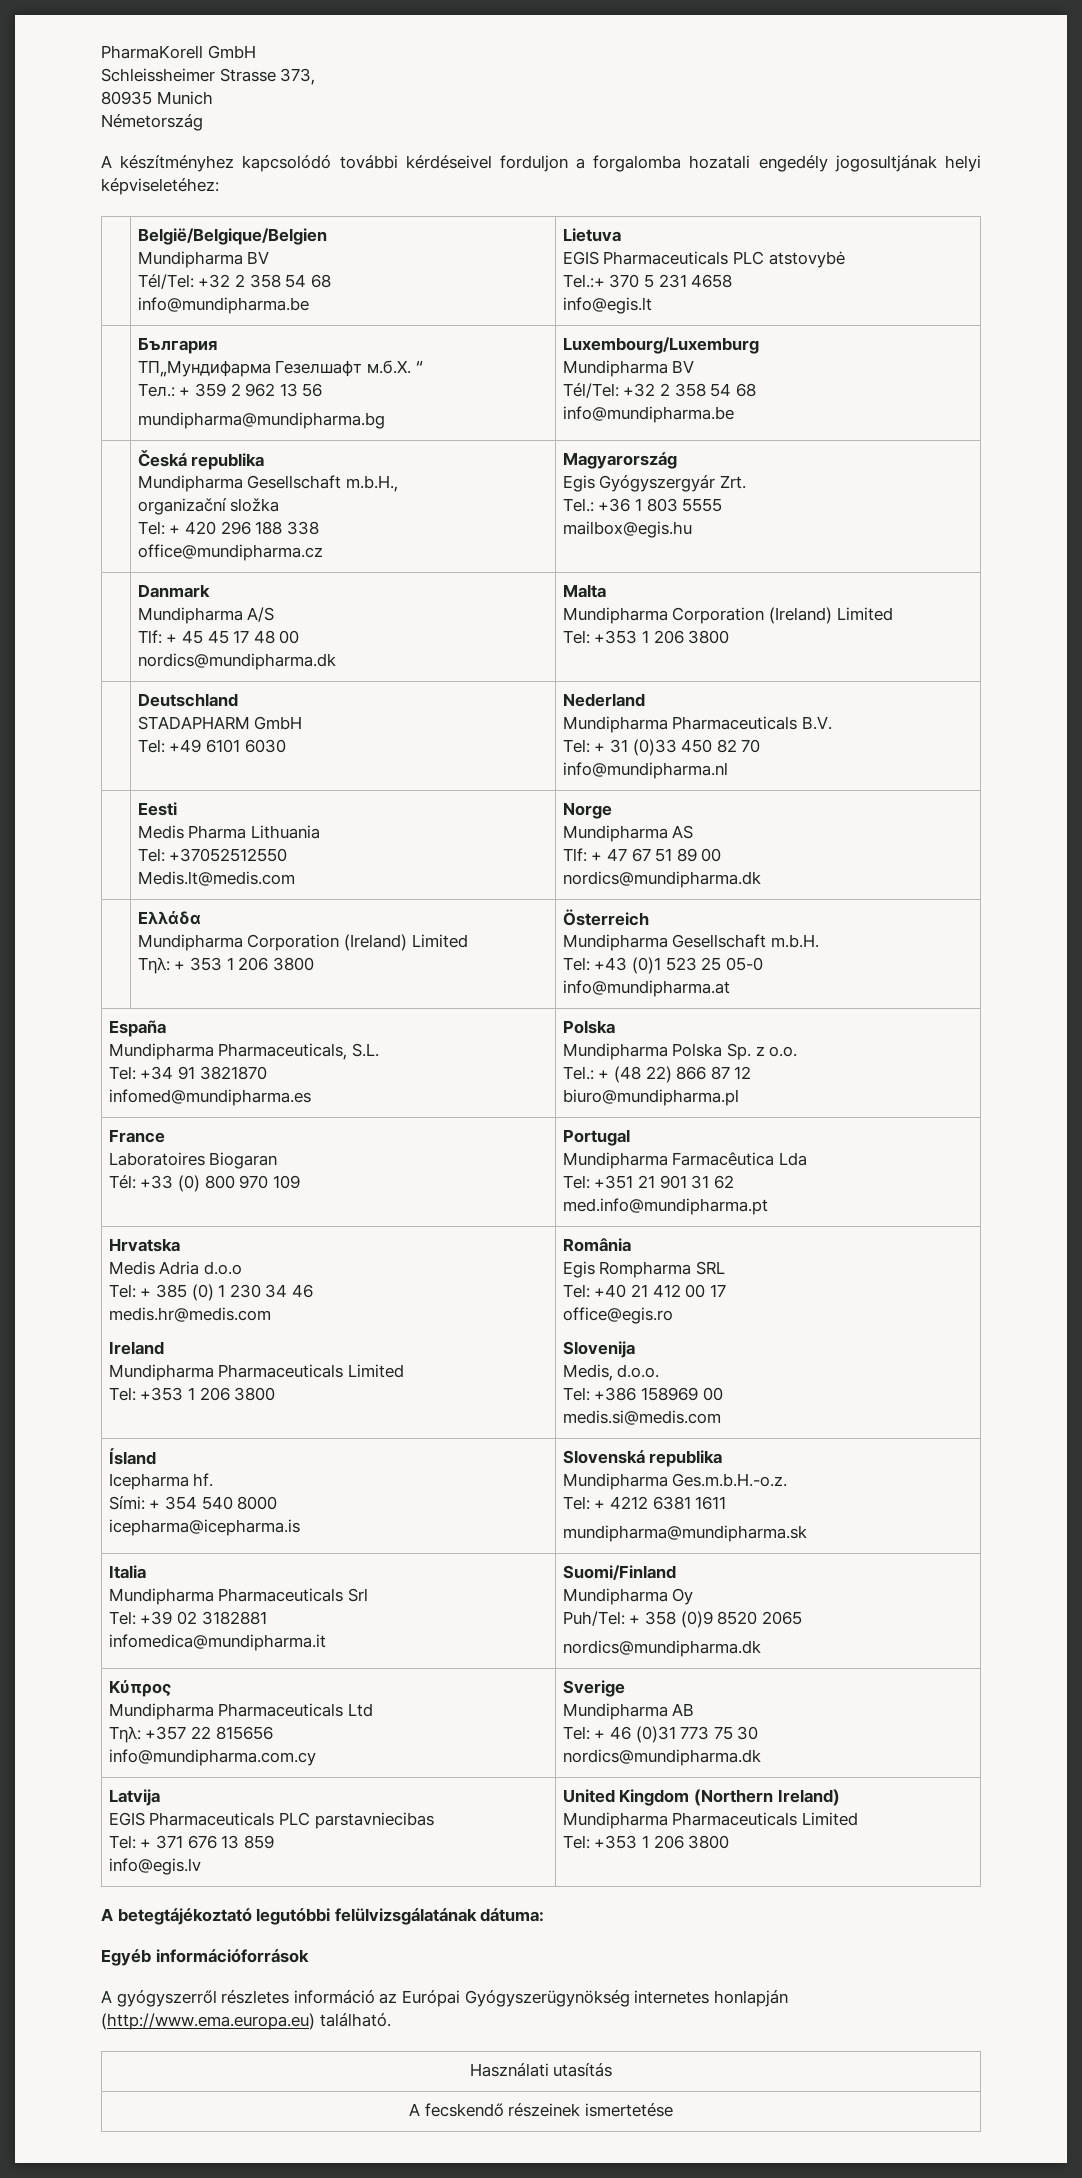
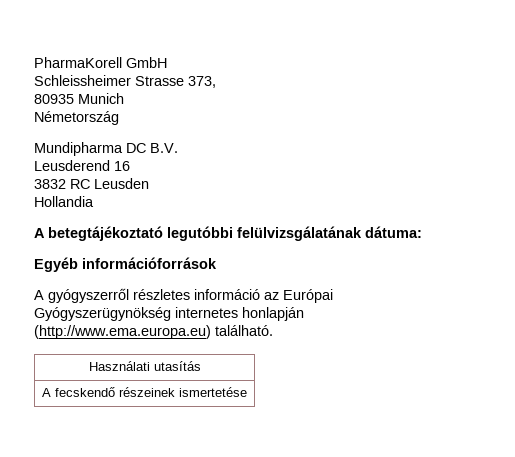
[101,155,981,172] [101,178,219,195] [137,228,327,245] [137,251,270,268] [137,274,331,289] [137,297,309,314] [562,228,621,242] [562,251,845,268] [562,274,733,288] [562,297,652,314] [137,337,217,354] [137,360,423,377] [137,383,323,397] [137,412,385,429] [562,337,759,354] [562,360,695,377] [562,383,756,398] [562,406,734,423] [137,450,265,470] [137,475,398,492] [137,498,280,515] [137,521,319,535] [137,544,323,561] [562,452,677,469] [562,475,746,492] [562,498,723,512] [562,521,692,538] [137,584,210,598] [137,607,275,624] [137,630,300,644] [137,653,336,670] [562,584,606,598] [562,607,893,624] [562,630,730,644] [137,693,238,707] [137,716,303,730] [137,739,286,753] [562,693,645,707] [562,716,832,733] [562,739,761,756] [562,762,728,779] [137,802,177,816] [137,825,320,839] [137,848,288,862] [137,871,295,886] [562,802,612,819] [562,825,694,842] [562,848,722,862] [562,871,761,888] [137,911,201,925] [137,934,468,951] [137,957,314,974] [562,909,649,926] [562,934,819,951] [562,957,763,974] [562,980,730,997] [108,1020,166,1037] [108,1043,379,1060] [108,1066,267,1080] [108,1089,311,1106] [562,1020,615,1034] [562,1043,798,1060] [562,1066,752,1083] [562,1089,739,1106] [108,1129,165,1143] [108,1152,278,1169] [108,1175,300,1192] [562,1129,630,1146] [562,1152,807,1169] [562,1175,734,1189] [562,1198,768,1215] [108,1238,180,1252] [108,1261,242,1275] [108,1284,313,1301] [108,1307,271,1322] [108,1341,164,1355] [108,1364,404,1381] [108,1387,276,1401] [562,1238,631,1252] [562,1261,725,1278] [562,1284,726,1298] [562,1307,673,1324] [562,1341,635,1358] [562,1364,660,1381] [562,1387,723,1401] [562,1410,721,1425] [108,1448,156,1465] [108,1473,214,1490] [108,1496,278,1510] [108,1519,300,1536] [562,1450,723,1467] [562,1473,788,1490] [562,1496,727,1510] [562,1525,807,1542] [108,1565,146,1579] [108,1588,368,1605] [108,1611,267,1625] [108,1634,326,1651] [562,1565,676,1580] [562,1588,694,1605] [562,1611,802,1628] [562,1640,761,1657] [108,1680,171,1697] [108,1703,373,1720] [108,1726,273,1743] [108,1749,316,1766] [562,1680,625,1697] [562,1703,695,1720] [562,1726,759,1743] [562,1749,761,1766] [108,1789,160,1806] [108,1812,434,1829] [108,1835,274,1849] [108,1858,201,1875] [562,1789,840,1806] [562,1812,858,1829] [562,1835,730,1849] A készítményhez kapcsolódó további kérdéseivel forduljon a forgalomba hozatali engedély jogosultjának helyi képviseletéhez: // | België/Belgique/Belgien // Mundipharma BV // Tél/Tel: +32 2 358 54 68 // info@mundipharma.be | Lietuva // EGIS Pharmaceuticals PLC atstovybė // Tel.:+ 370 5 231 4658 // info@egis.lt // | България // ТП„Мундифарма Гезелшафт м.б.Х. “ // Teл.: + 359 2 962 13 56 // mundipharma@mundipharma.bg | Luxembourg/Luxemburg // Mundipharma BV // Tél/Tel: +32 2 358 54 68 // info@mundipharma.be // | Česká republika // Mundipharma Gesellschaft m.b.H., // organizační složka // Tel: + 420 296 188 338 // office@mundipharma.cz | Magyarország // Egis Gyógyszergyár Zrt. // Tel.: +36 1 803 5555 // mailbox@egis.hu // | Danmark // Mundipharma A/S // Tlf: + 45 45 17 48 00 // nordics@mundipharma.dk | Malta // Mundipharma Corporation (Ireland) Limited // Tel: +353 1 206 3800 // | Deutschland // STADAPHARM GmbH // Tel: +49 6101 6030 | Nederland // Mundipharma Pharmaceuticals B.V. // Tel: + 31 (0)33 450 82 70 // info@mundipharma.nl // | Eesti // Medis Pharma Lithuania // Tel: +37052512550 // Medis.lt@medis.com | Norge // Mundipharma AS // Tlf: + 47 67 51 89 00 // nordics@mundipharma.dk // | Ελλάδα // Mundipharma Corporation (Ireland) Limited // Τηλ: + 353 1 206 3800 | Österreich // Mundipharma Gesellschaft m.b.H. // Tel: +43 (0)1 523 25 05-0 // info@mundipharma.at // España // Mundipharma Pharmaceuticals, S.L. // Tel: +34 91 3821870 // infomed@mundipharma.es | Polska // Mundipharma Polska Sp. z o.o. // Tel.: + (48 22) 866 87 12 // biuro@mundipharma.pl // France // Laboratoires Biogaran // Tél: +33 (0) 800 970 109 | Portugal // Mundipharma Farmacêutica Lda // Tel: +351 21 901 31 62 // med.info@mundipharma.pt // Hrvatska // Medis Adria d.o.o // Tel: + 385 (0) 1 230 34 46 // medis.hr@medis.com // Ireland // Mundipharma Pharmaceuticals Limited // Tel: +353 1 206 3800 | România // Egis Rompharma SRL // Tel: +40 21 412 00 17 // office@egis.ro // Slovenija // Medis, d.o.o. // Tel: +386 158969 00 // medis.si@medis.com // Ísland // Icepharma hf. // Sími: + 354 540 8000 // icepharma@icepharma.is | Slovenská republika // Mundipharma Ges.m.b.H.-o.z. // Tel: + 4212 6381 1611 // mundipharma@mundipharma.sk // Italia // Mundipharma Pharmaceuticals Srl // Tel: +39 02 3182881 // infomedica@mundipharma.it | Suomi/Finland // Mundipharma Oy // Puh/Tel: + 358 (0)9 8520 2065 // nordics@mundipharma.dk // Κύπρος // Mundipharma Pharmaceuticals Ltd // Τηλ: +357 22 815656 // info@mundipharma.com.cy | Sverige // Mundipharma AB // Tel: + 46 (0)31 773 75 30 // nordics@mundipharma.dk // Latvija // EGIS Pharmaceuticals PLC parstavniecibas // Tel: + 371 676 13 859 // info@egis.lv | United Kingdom (Northern Ireland) // Mundipharma Pharmaceuticals Limited // Tel: +353 1 206 3800 -> [34,142,178,156] [34,160,130,171] [34,178,149,189] [34,196,94,207] Mundipharma DC B.V. // Leusderend 16 // 3832 RC Leusden // Hollandia

